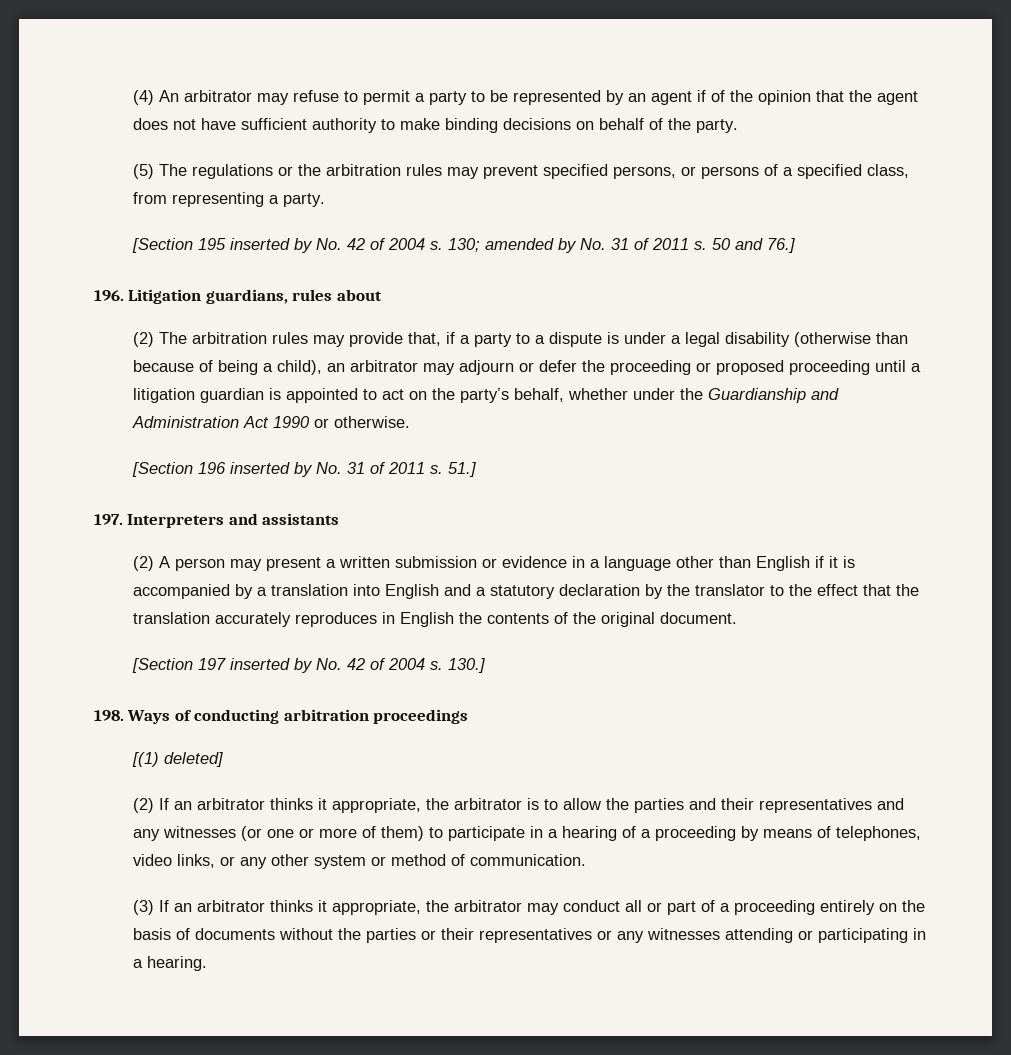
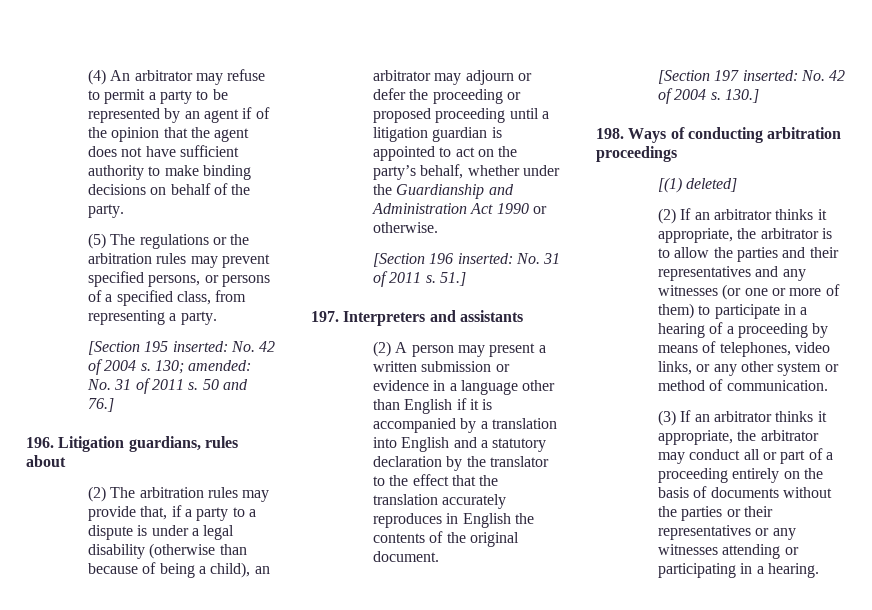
[229,238,313,253] inserted by -> [172,341,228,352] inserted:
[484,238,577,253] amended by -> [188,360,252,371] amended:
[229,462,313,477] inserted by -> [457,253,513,264] inserted:
[229,658,313,673] inserted by -> [742,70,798,81] inserted:

